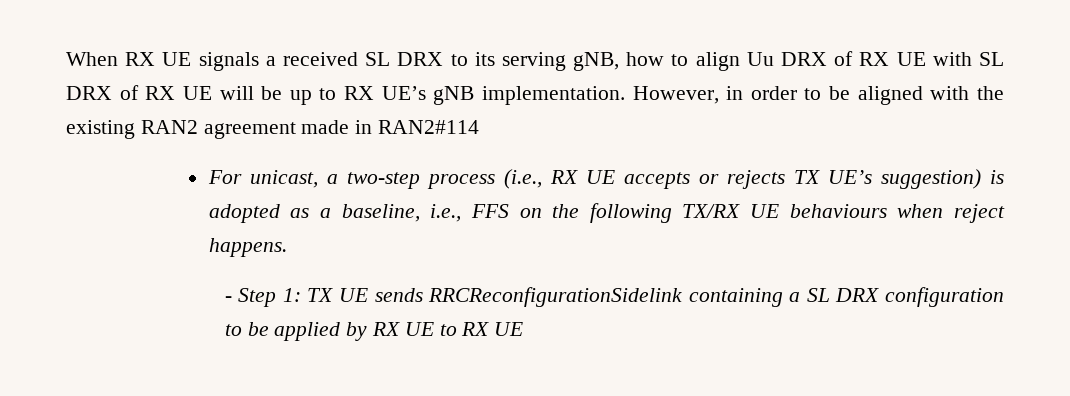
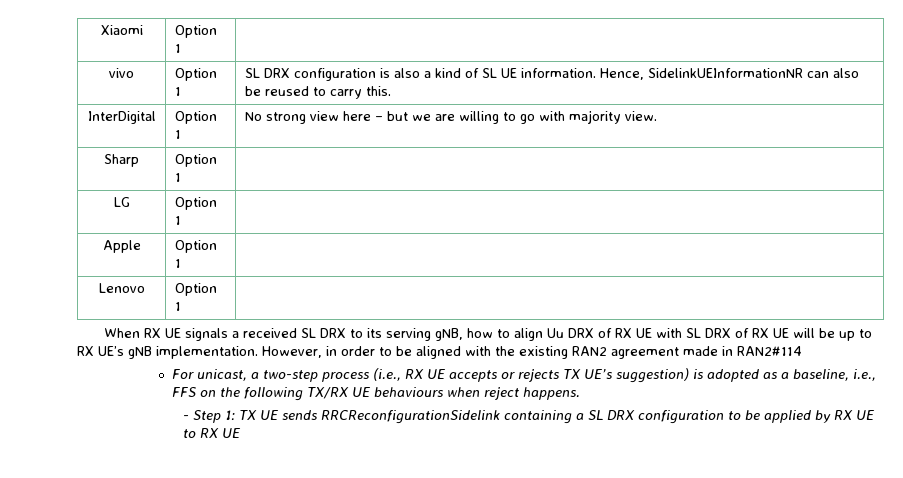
(66, 59) none -> [100,25,143,35] [174,25,217,38] [174,44,181,53] [109,68,134,78] [174,68,217,81] [174,87,181,96] [244,68,859,81] [244,86,391,99] [87,111,156,124] [174,111,217,124] [174,130,181,139] [244,110,657,124] [104,154,139,167] [174,154,217,167] [174,173,181,182] [113,197,130,207] [174,197,217,210] [174,216,181,225] [102,240,141,253] [174,240,217,253] [174,259,181,268] [98,283,145,293] [174,283,217,296] [174,302,181,311] Xiaomi | Option 1 | // vivo | Option 1 | SL DRX configuration is also a kind of SL UE information. Hence, SidelinkUEInformationNR can also be reused to carry this. // InterDigital | Option 1 | No strong view here – but we are willing to go with majority view. // Sharp | Option 1 | // LG | Option 1 | // Apple | Option 1 | // Lenovo | Option 1 | //

